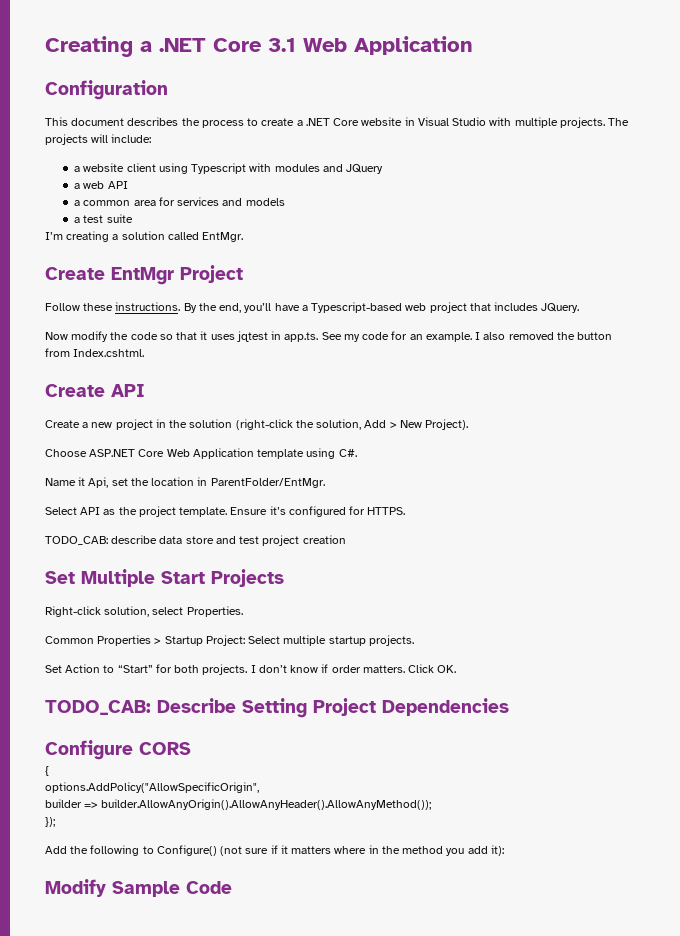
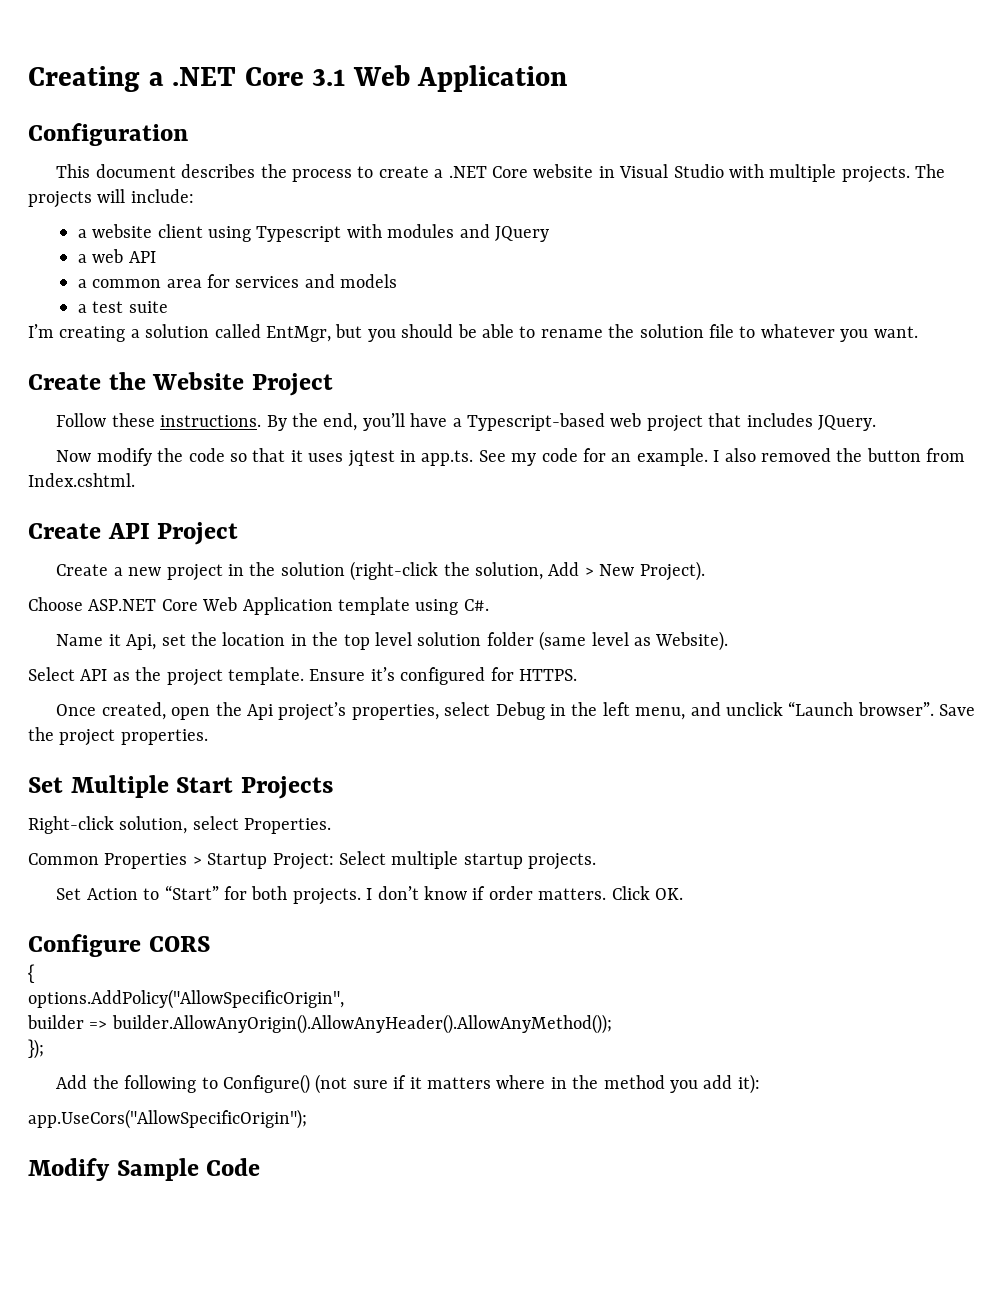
[202,232,244,242] [45,267,174,285] EntMgr. // Create EntMgr -> [266,324,918,342] [28,372,245,390] EntMgr, but you should be able to rename the solution file to whatever you want. // Create the Website
(145, 390) none -> [157,522,239,545] Project
[210,478,325,488] ParentFolder/EntMgr. -> [312,631,729,651] the top level solution folder (same level as Website).
[45,535,346,546] TODO_CAB: describe data store and test project creation -> [56,701,976,721] [28,727,208,746] Once created, open the Api project’s properties, select Debug in the left menu, and unclick “Launch browser”. Save the project properties.
[45,698,509,718] // TODO_CAB: Describe Setting Project Dependencies -> (684, 894) none
(504, 850) none -> [28,1109,307,1129] // app.UseCors("AllowSpecificOrigin");

